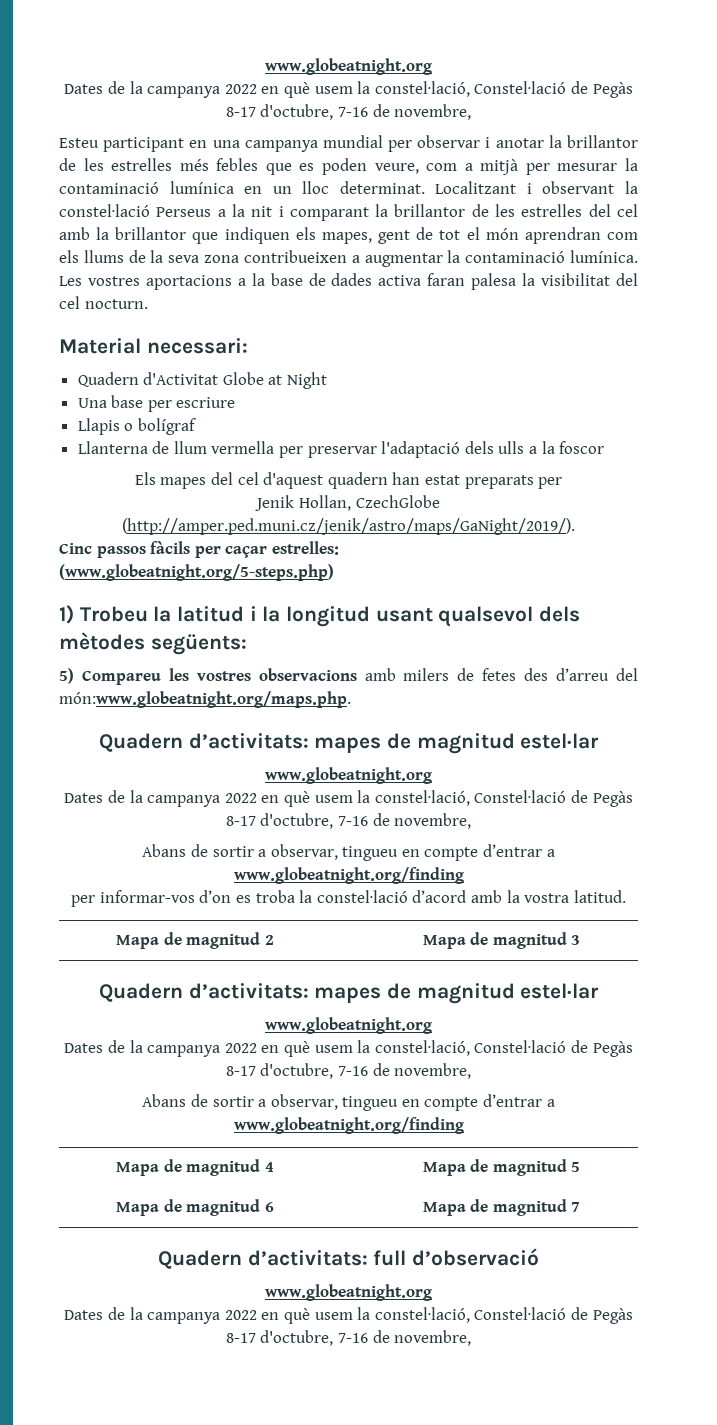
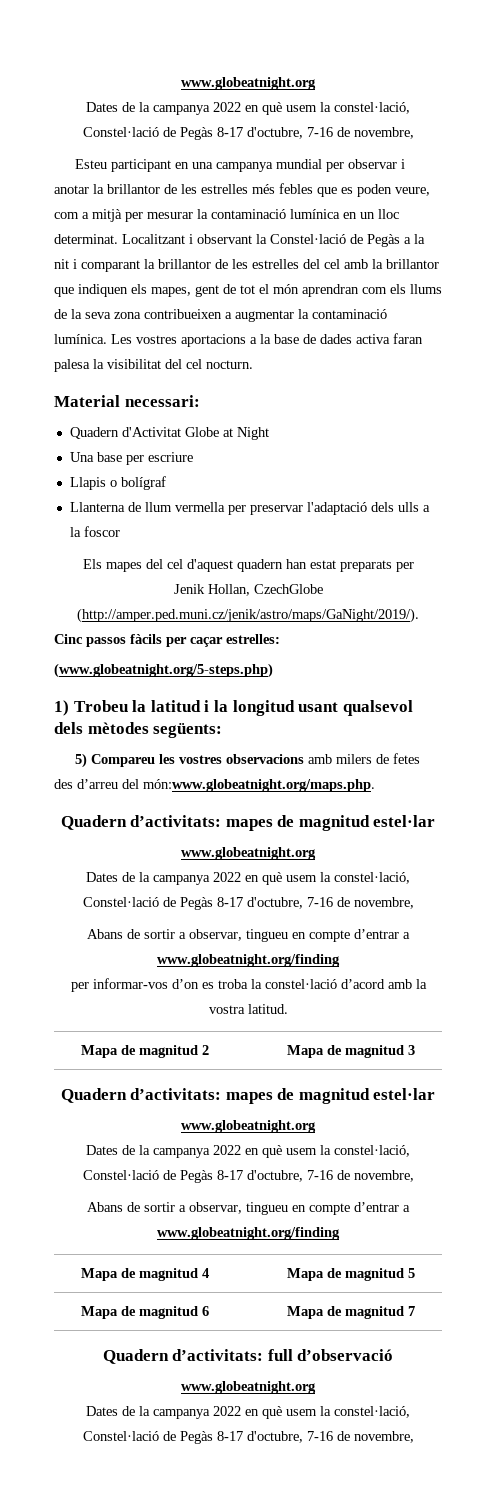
[59,204,212,217] constel·lació Perseus -> [270,234,400,247] Constel·lació de Pegàs

